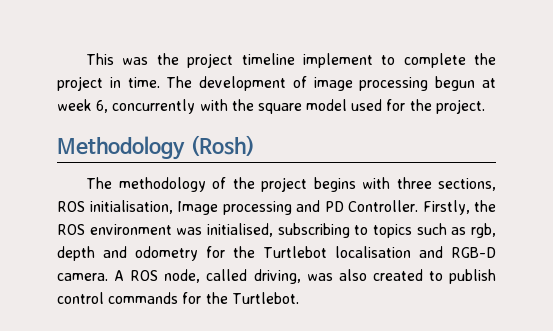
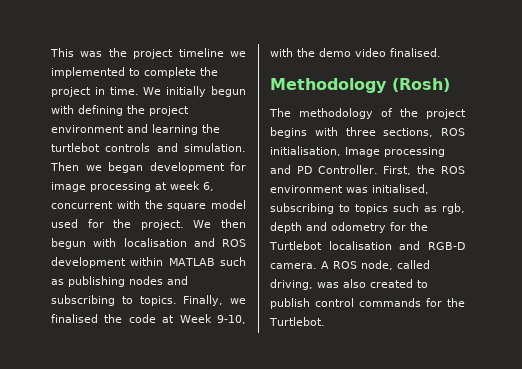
[302,53,373,68] implement -> [230,51,247,57] [51,67,125,78] we implemented
[166,76,307,91] The development of -> [143,86,246,97] [51,105,189,116] [51,124,220,135] [51,143,246,152] [50,162,246,173] We initially begun with defining the project environment and learning the turtlebot controls and simulation. Then we began development for
[435,76,476,91] begun -> (151, 187) none
[112,99,196,114] concurrently -> [51,201,113,209] concurrent
(485, 106) none -> [193,219,246,228] [51,238,246,249] [51,257,246,268] [51,276,188,287] [51,295,246,306] [51,314,247,324] [270,48,441,57] We then begun with localisation and ROS development within MATLAB such as publishing nodes and subscribing to topics. Finally, we finalised the code at Week 9-10, with the demo video finalised.
[422,200,470,215] Firstly, -> [383,166,412,175] First,

